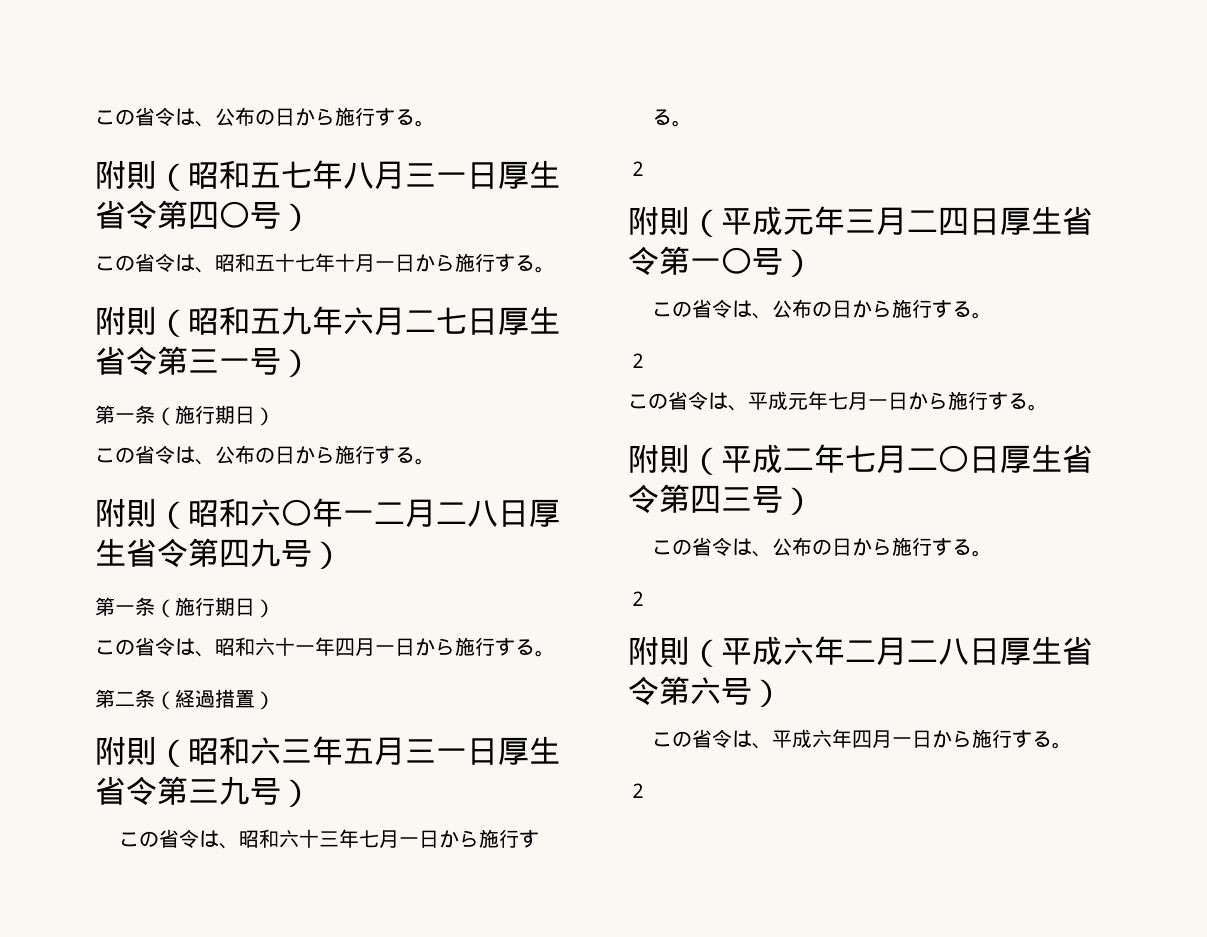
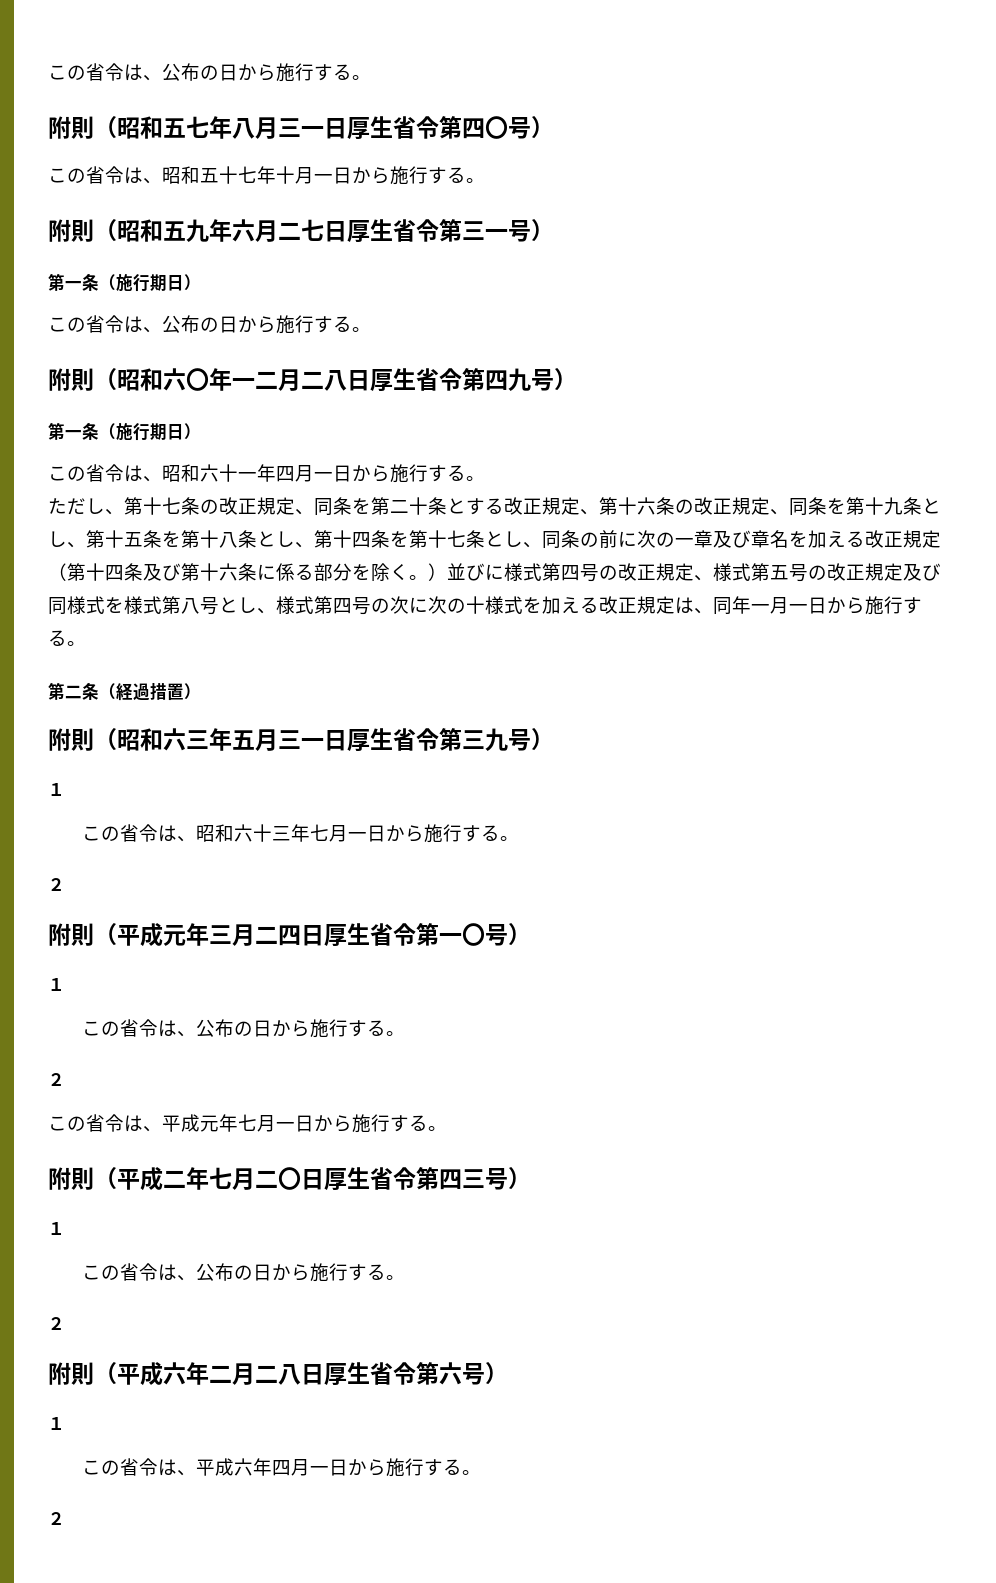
(555, 653) none -> [48,497,941,516] [48,530,941,549] [48,563,941,582] [48,596,922,615] [48,630,86,646] // ただし、第十七条の改正規定、同条を第二十条とする改正規定、第十六条の改正規定、同条を第十九条とし、第十五条を第十八条とし、第十四条を第十七条とし、同条の前に次の一章及び章名を加える改正規定（第十四条及び第十六条に係る部分を除く。）並びに様式第四号の改正規定、様式第五号の改正規定及び同様式を様式第八号とし、様式第四号の次に次の十様式を加える改正規定は、同年一月一日から施行する。
(312, 793) none -> [48,783,65,796] // １
(814, 263) none -> [48,978,65,991] // １
(814, 501) none -> [48,1222,65,1235] // １
(783, 693) none -> [48,1417,65,1430] // １

